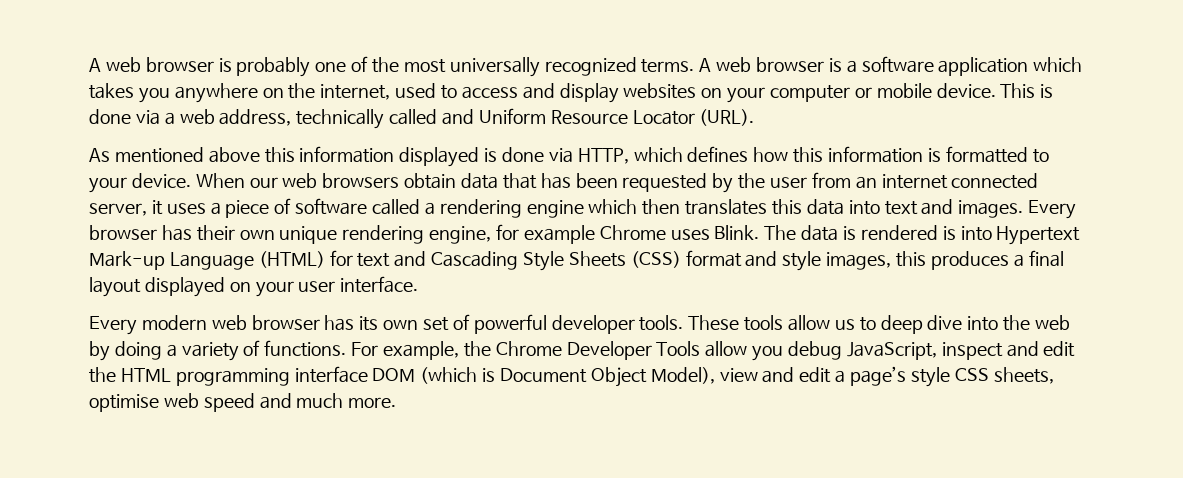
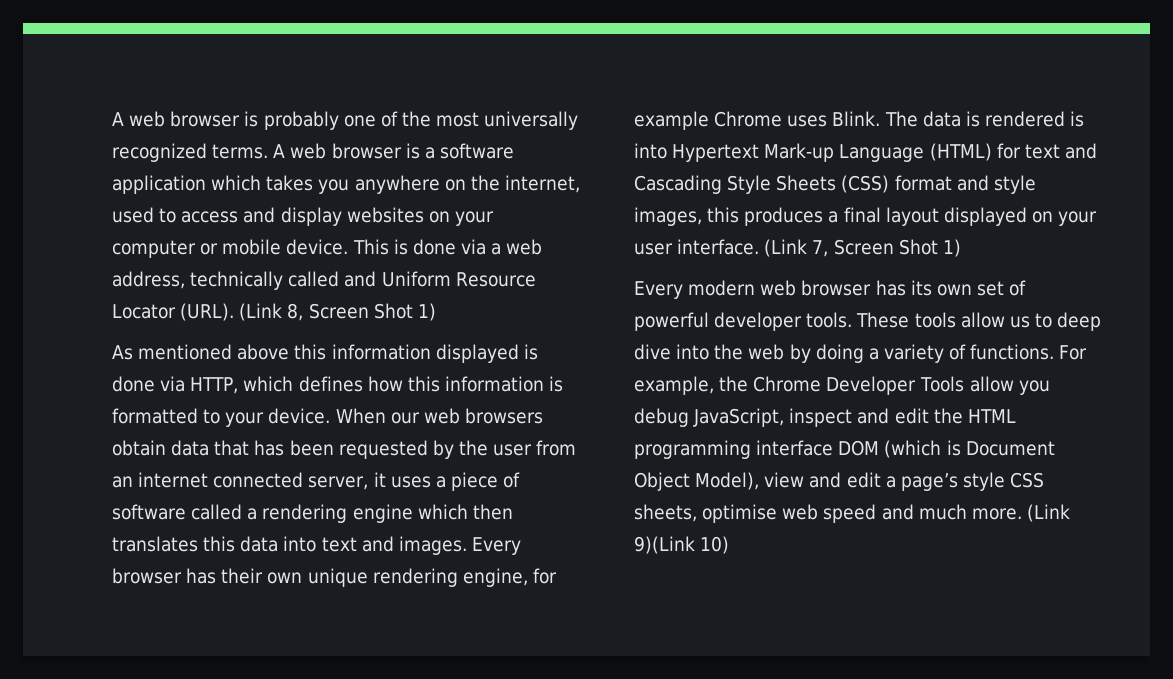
(755, 117) none -> [239,303,436,321] (Link 8, Screen Shot 1)
(419, 284) none -> [764,239,961,257] (Link 7, Screen Shot 1)
(397, 402) none -> [1026,504,1070,522] [634,536,730,554] (Link 9)(Link 10)

